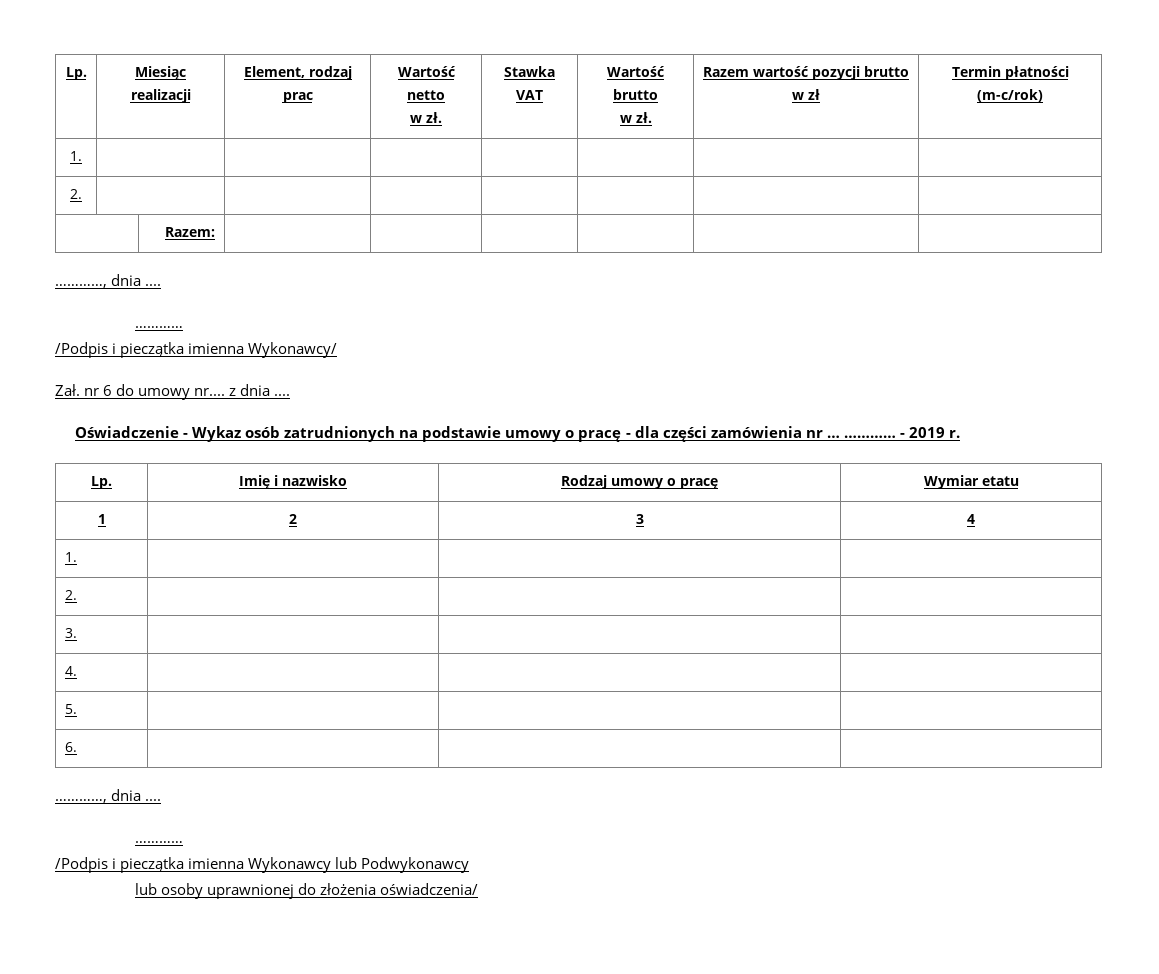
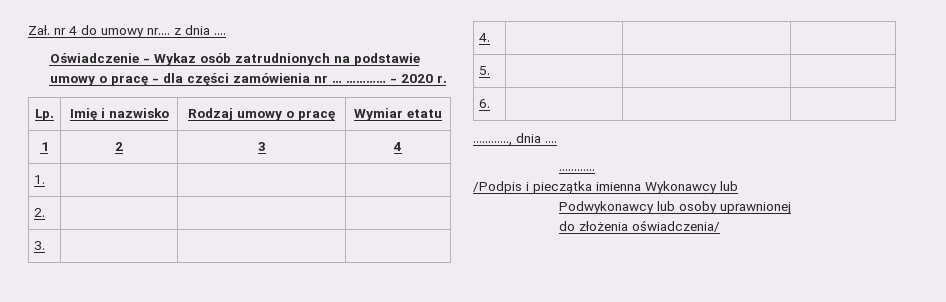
[65,67,87,80] [135,66,186,80] [130,89,191,103] [243,66,352,80] [282,92,313,103] [397,66,455,77] [407,90,445,100] [410,112,442,123] [504,66,555,77] [516,90,544,100] [607,66,664,77] [613,89,658,100] [619,112,652,123] [703,66,909,80] [792,89,820,100] [951,66,1069,80] [977,89,1043,102] [70,151,82,161] [70,189,82,199] [165,227,216,237] [55,274,162,288] [134,326,183,328] [55,342,338,358] Lp. | Miesiąc realizacji | Element, rodzaj prac | Wartość netto // w zł. | Stawka VAT | Wartość brutto // w zł. | Razem wartość pozycji brutto w zł | Termin płatności (m-c/rok) // 1. | | | | | | | // 2. | | | | | | | // | Razem: | | | | | | // …………, dnia .... // ………… // /Podpis i pieczątka imienna Wykonawcy/ // -> (28, 30) none
[103,385,113,396] 6 -> [69,26,77,35] 4
[908,427,945,438] 2019 -> [400,74,433,83] 2020
(358, 863) none -> (738, 186) //
(470, 865) // -> (654, 207) none
(295, 891) none -> (791, 208) //

